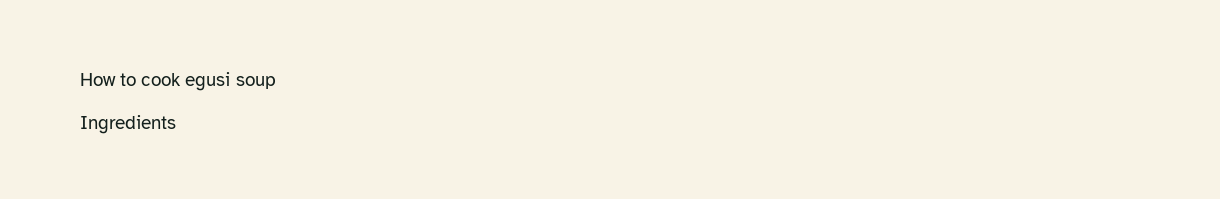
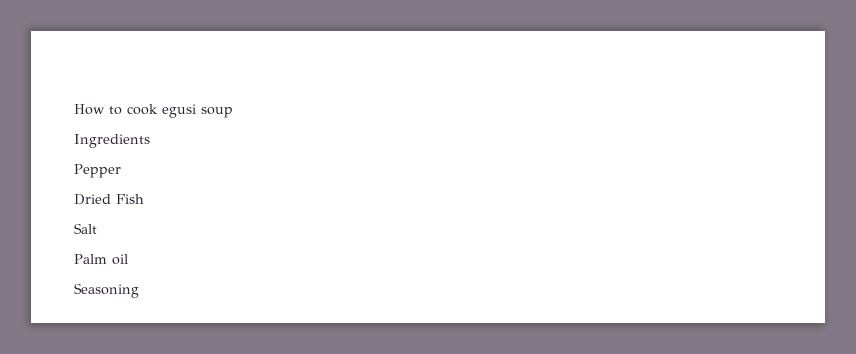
(176, 124) none -> [74,164,121,178] [74,194,144,205] [74,223,97,234] [74,254,128,265] [74,283,139,298] // Pepper // Dried Fish // Salt // Palm oil // Seasoning

